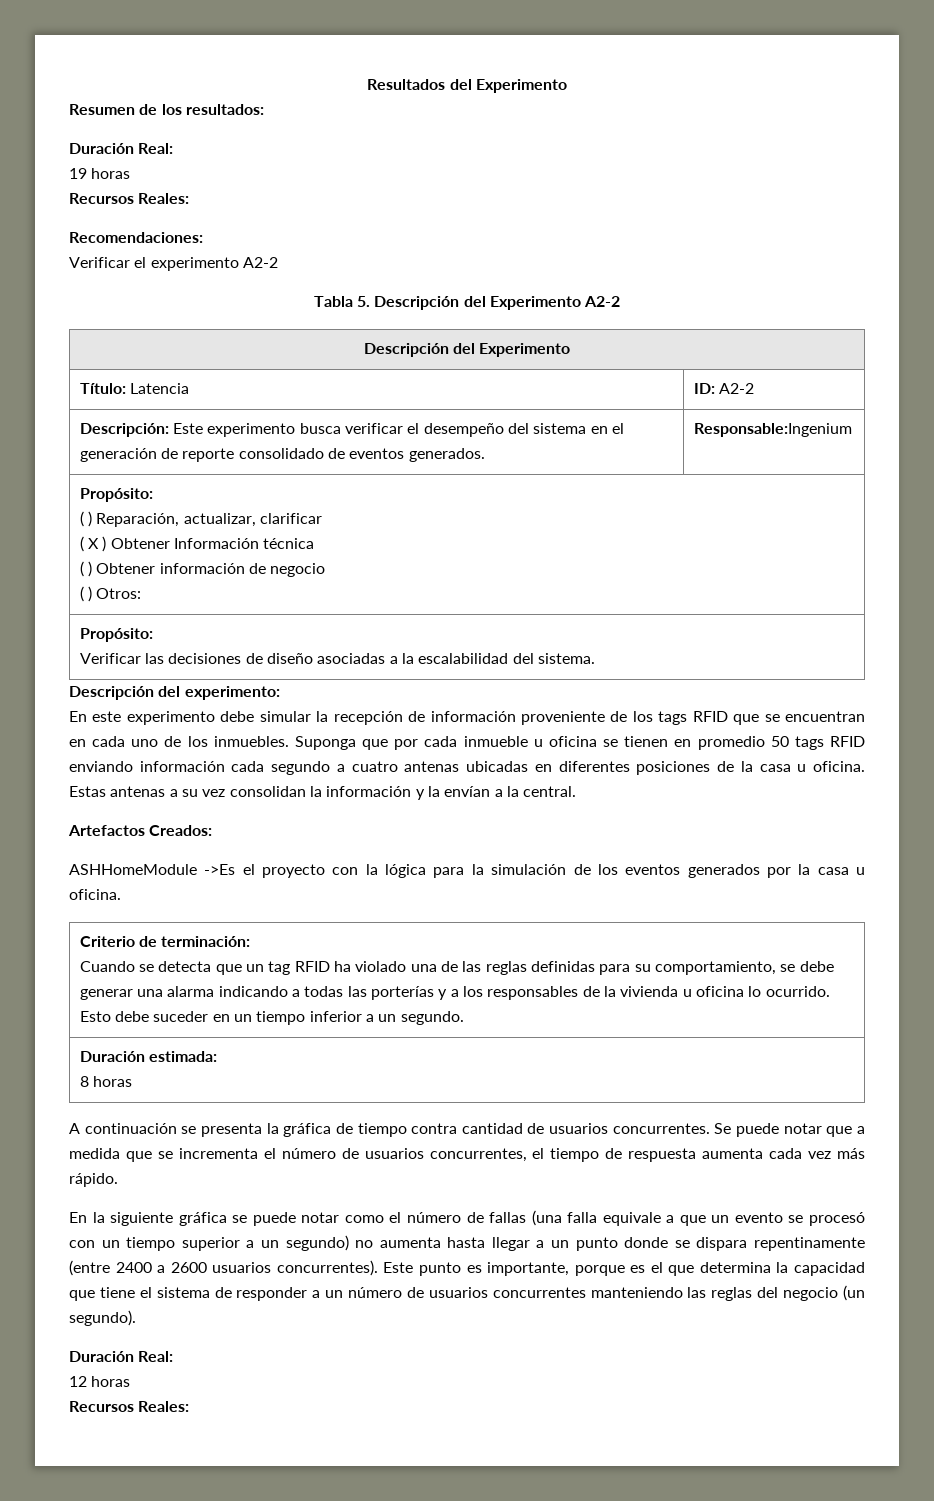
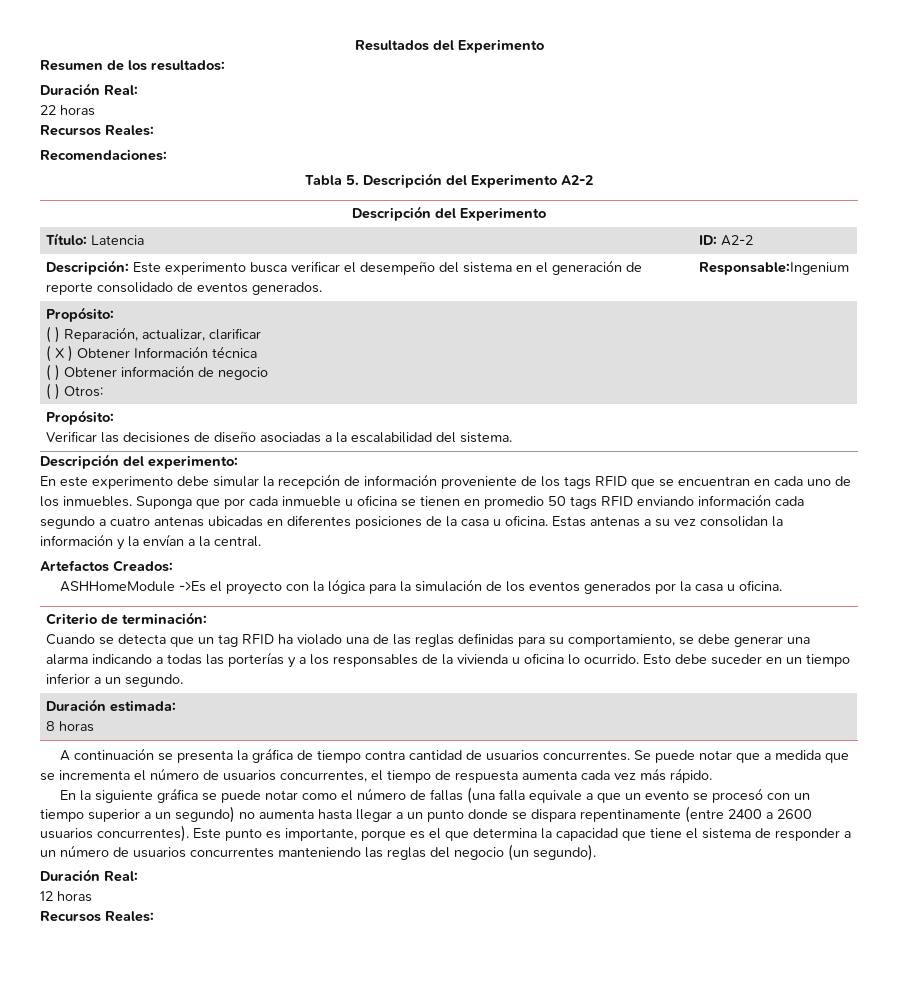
[69,168,87,179] 19 -> [40,105,56,115] 22
[69,257,278,271] // Verificar el experimento A2-2 -> (167, 155) none

